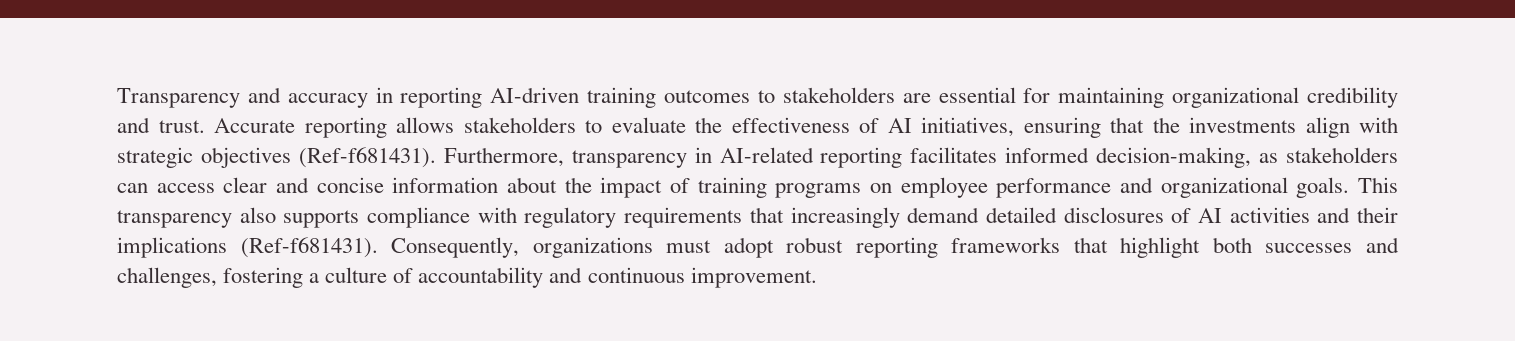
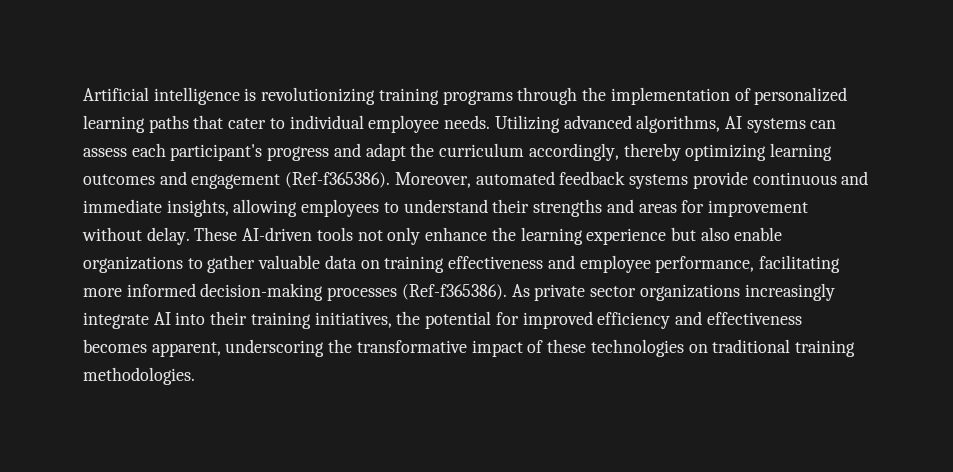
[117,87,1398,108] [117,117,1398,138] [117,147,1398,168] [117,177,1398,198] [117,207,1398,228] [117,237,1399,258] [117,267,817,288] Transparency and accuracy in reporting AI-driven training outcomes to stakeholders are essential for maintaining organizational credibility and trust. Accurate reporting allows stakeholders to evaluate the effectiveness of AI initiatives, ensuring that the investments align with strategic objectives (Ref-f681431). Furthermore, transparency in AI-related reporting facilitates informed decision-making, as stakeholders can access clear and concise information about the impact of training programs on employee performance and organizational goals. This transparency also supports compliance with regulatory requirements that increasingly demand detailed disclosures of AI activities and their implications (Ref-f681431). Consequently, organizations must adopt robust reporting frameworks that highlight both successes and challenges, fostering a culture of accountability and continuous improvement. -> [83,87,848,105] [83,115,837,133] [83,143,832,161] [83,171,869,189] [83,199,808,217] [82,227,783,245] [83,255,840,273] [83,283,835,301] [83,311,802,329] [83,339,855,357] [83,367,195,385] Artificial intelligence is revolutionizing training programs through the implementation of personalized learning paths that cater to individual employee needs. Utilizing advanced algorithms, AI systems can assess each participant's progress and adapt the curriculum accordingly, thereby optimizing learning outcomes and engagement (Ref-f365386). Moreover, automated feedback systems provide continuous and immediate insights, allowing employees to understand their strengths and areas for improvement without delay. These AI-driven tools not only enhance the learning experience but also enable organizations to gather valuable data on training effectiveness and employee performance, facilitating more informed decision-making processes (Ref-f365386). As private sector organizations increasingly integrate AI into their training initiatives, the potential for improved efficiency and effectiveness becomes apparent, underscoring the transformative impact of these technologies on traditional training methodologies.

